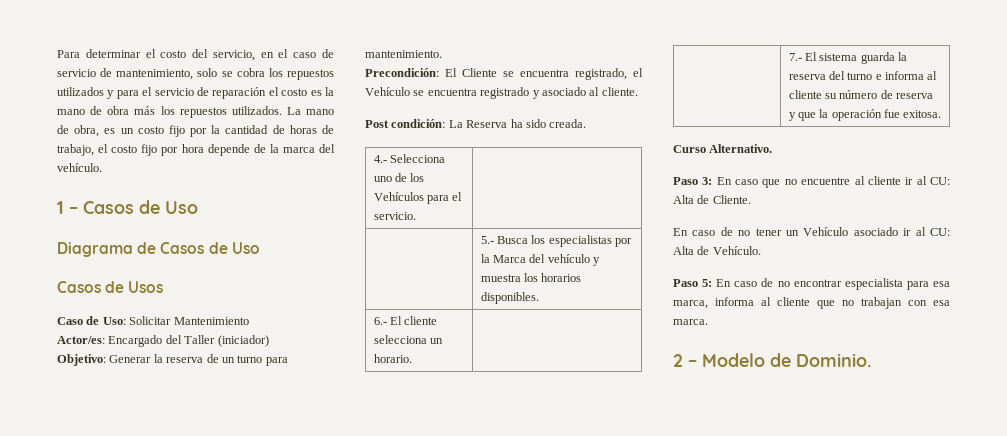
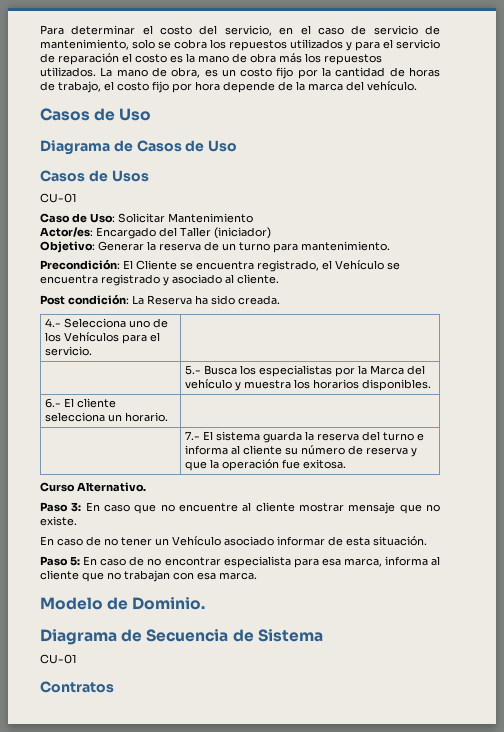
[57,201,78,214] 1 – -> (417, 86) none
(164, 287) none -> [40,193,77,203] // CU-01
[905,176,950,185] [673,195,751,204] ir al CU: Alta de Cliente. -> [299,502,440,514] [40,516,77,526] mostrar mensaje que no existe.
[903,227,950,236] [673,246,761,255] ir al CU: Alta de Vehículo. -> [277,536,427,546] informar de esta situación.
[673,354,697,367] 2 – -> (257, 576) none
(871, 360) none -> [40,629,323,645] [40,654,77,664] [40,681,114,693] // Diagrama de Secuencia de Sistema // CU-01 // Contratos

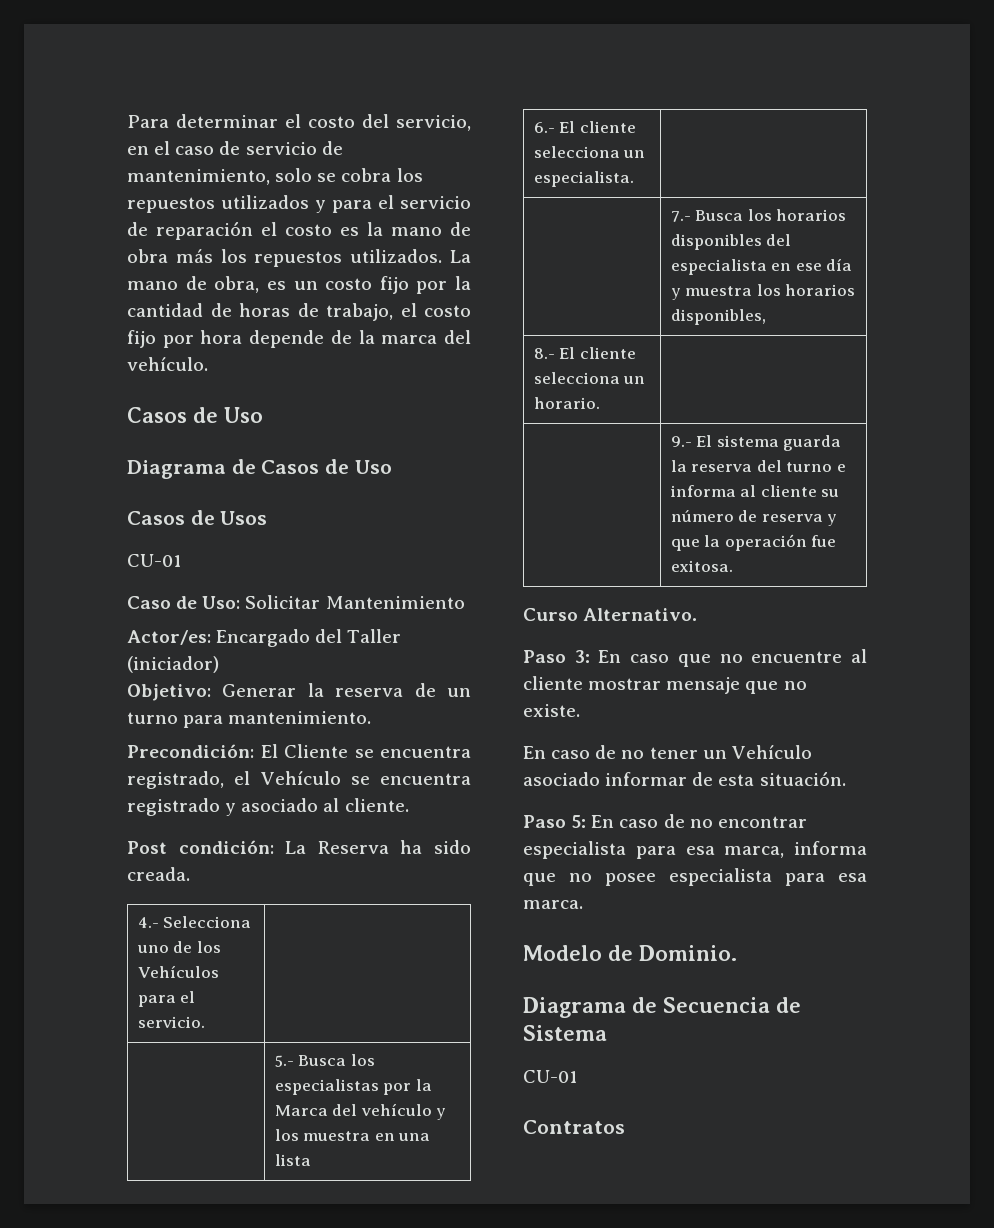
(242, 386) none -> [274,1129,431,1141] [274,1154,311,1166] [533,121,636,133] [533,146,646,158] [533,171,634,187] [670,209,847,222] [670,234,792,250] [670,258,853,275] [670,288,681,300] los muestra en una lista // 6.- El cliente selecciona un especialista. | // | 7.- Busca los horarios disponibles del especialista en ese día y
[362,379,432,391] [45,398,62,408] disponibles. // 6.- -> [670,309,766,325] [533,348,555,359] disponibles, // 8.-
[185,431,201,440] 7.- -> [670,436,692,447] 9.-
[430,556,440,566] [40,570,194,582] al cliente que no trabajan con -> [523,868,825,886] que no posee especialista para

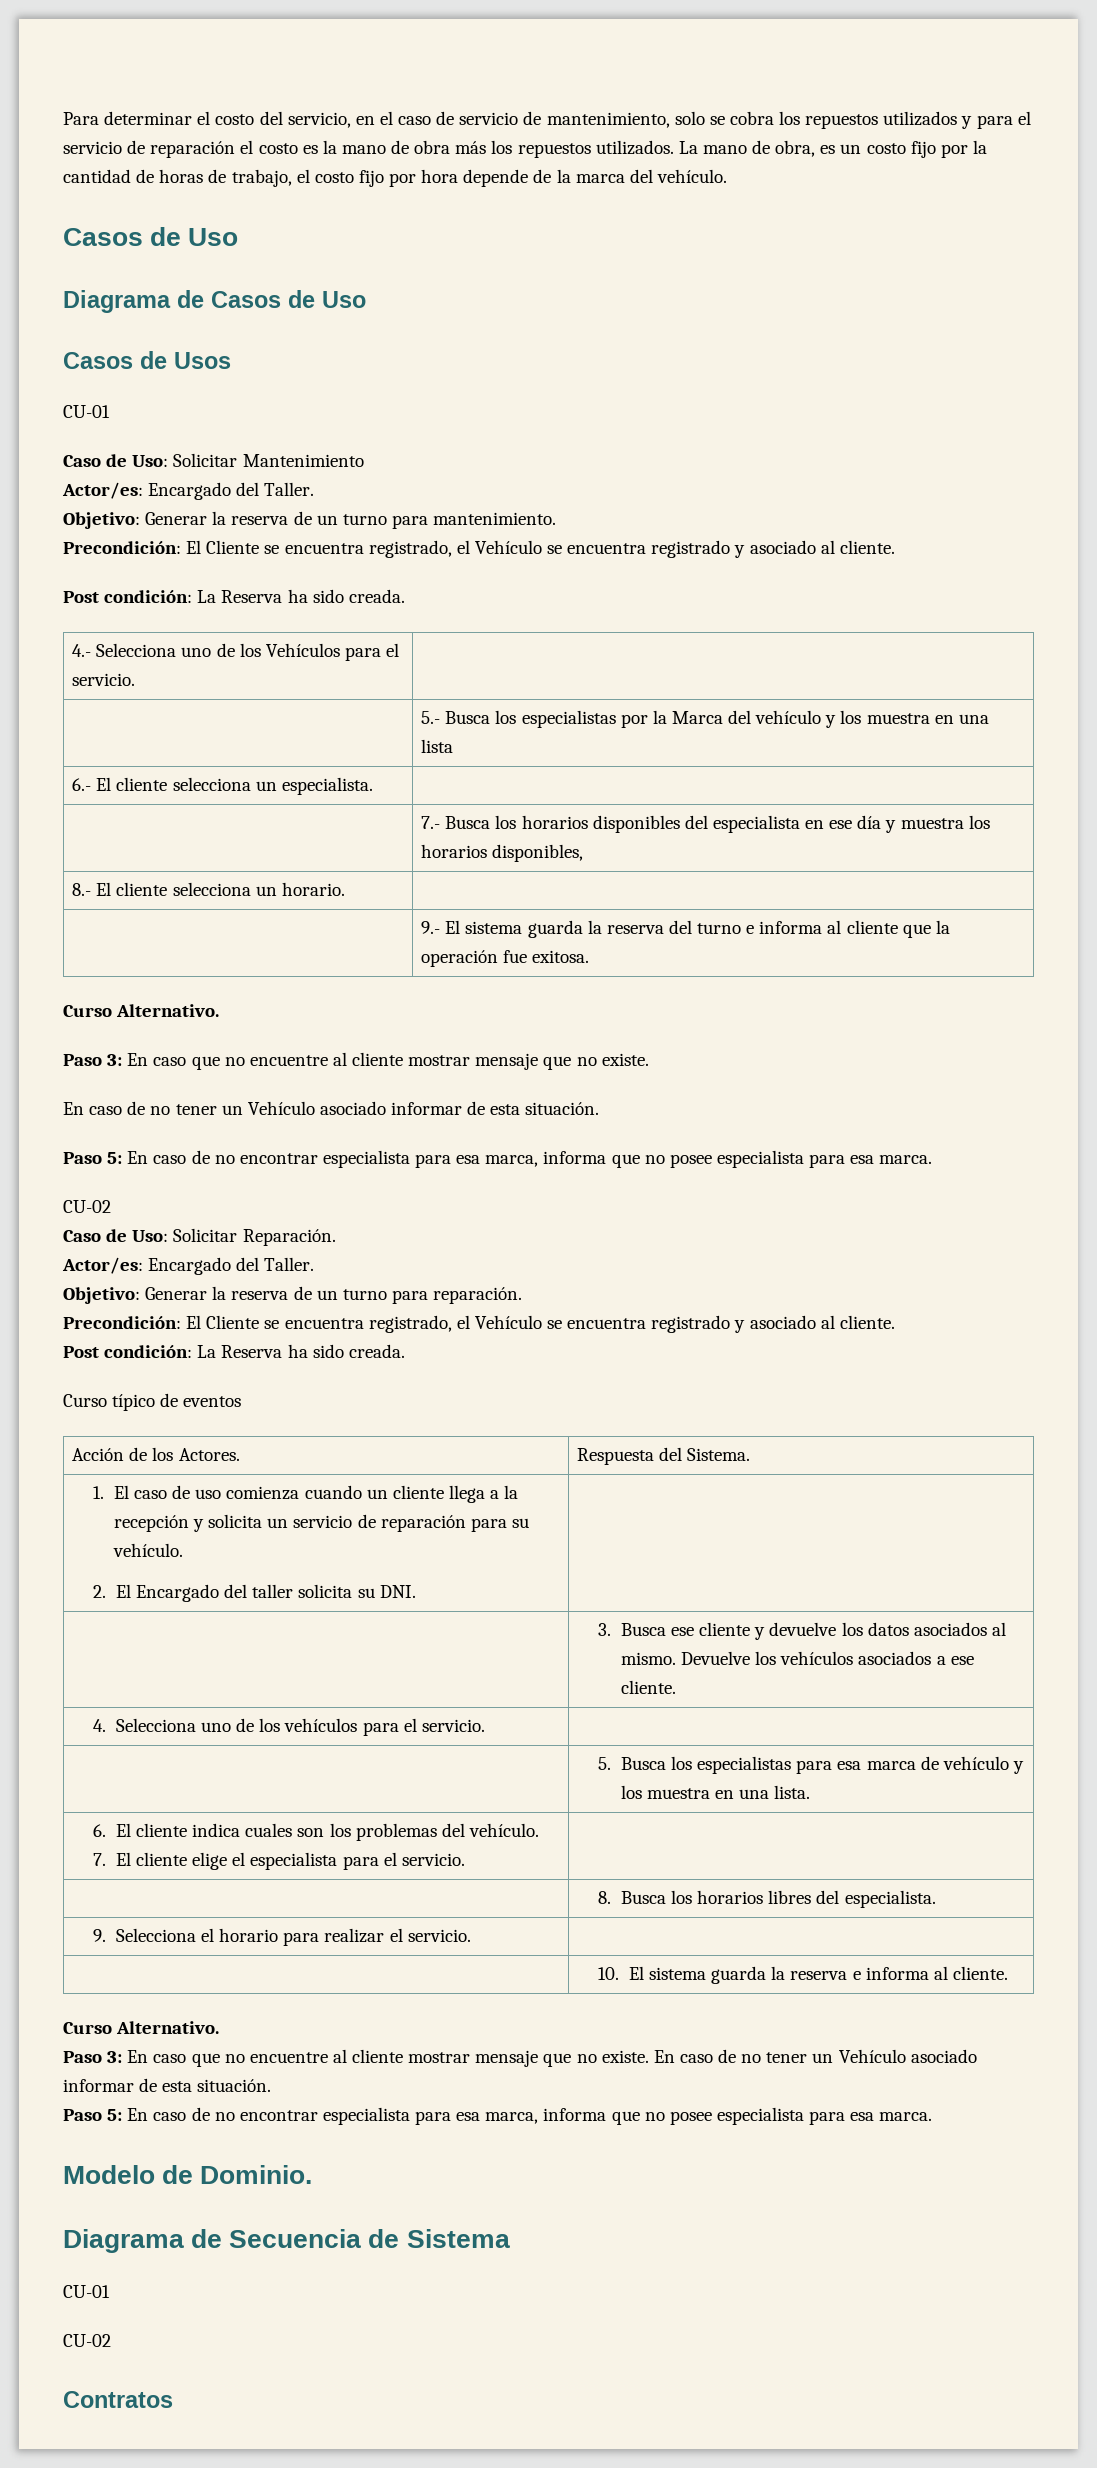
[347,629,402,643] [127,656,219,673] Taller (iniciador) -> [264,482,315,496] Taller.
[821,489,840,497] [670,510,838,526] su número de reserva y -> (898, 927) none
(583, 904) none -> [63,1200,111,1213] [63,1228,336,1246] [62,1257,315,1275] [63,1286,523,1304] [63,1315,895,1333] [63,1344,405,1358] [63,1393,242,1411] [72,1447,240,1461] [577,1447,751,1465] [93,1485,519,1503] [113,1514,529,1532] [112,1543,183,1557] [93,1584,416,1602] [598,1622,1006,1640] [620,1651,974,1665] [620,1680,676,1694] [93,1718,485,1736] [598,1756,1024,1774] [620,1785,811,1799] [93,1823,539,1841] [93,1852,465,1870] [598,1890,936,1908] [93,1928,471,1946] [598,1966,1008,1984] [63,2021,220,2034] [63,2049,977,2067] [63,2078,272,2092] [63,2107,933,2125] // CU-02 // Caso de Uso: Solicitar Reparación. // Actor/es: Encargado del Taller. // Objetivo: Generar la reserva de un turno para reparación. // Precondición: El Cliente se encuentra registrado, el Vehículo se encuentra registrado y asociado al cliente. // Post condición: La Reserva ha sido creada. // Curso típico de eventos // Acción de los Actores. | Respuesta del Sistema. // 1. El caso de uso comienza cuando un cliente llega a la recepción y solicita un servicio de reparación para su vehículo. // 2. El Encargado del taller solicita su DNI. | // | 3. Busca ese cliente y devuelve los datos asociados al mismo. Devuelve los vehículos asociados a ese cliente. // 4. Selecciona uno de los vehículos para el servicio. | // | 5. Busca los especialistas para esa marca de vehículo y los muestra en una lista. // 6. El cliente indica cuales son los problemas del vehículo. // 7. El cliente elige el especialista para el servicio. | // | 8. Busca los horarios libres del especialista. // 9. Selecciona el horario para realizar el servicio. | // | 10. El sistema guarda la reserva e informa al cliente. // Curso Alternativo. // Paso 3: En caso que no encuentre al cliente mostrar mensaje que no existe. En caso de no tener un Vehículo asociado informar de esta situación. // Paso 5: En caso de no encontrar especialista para esa marca, informa que no posee especialista para esa marca.
(577, 1076) none -> [63,2334,111,2347] // CU-02

